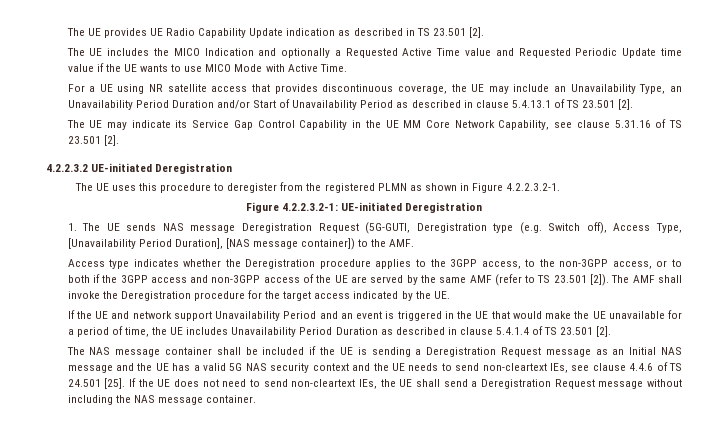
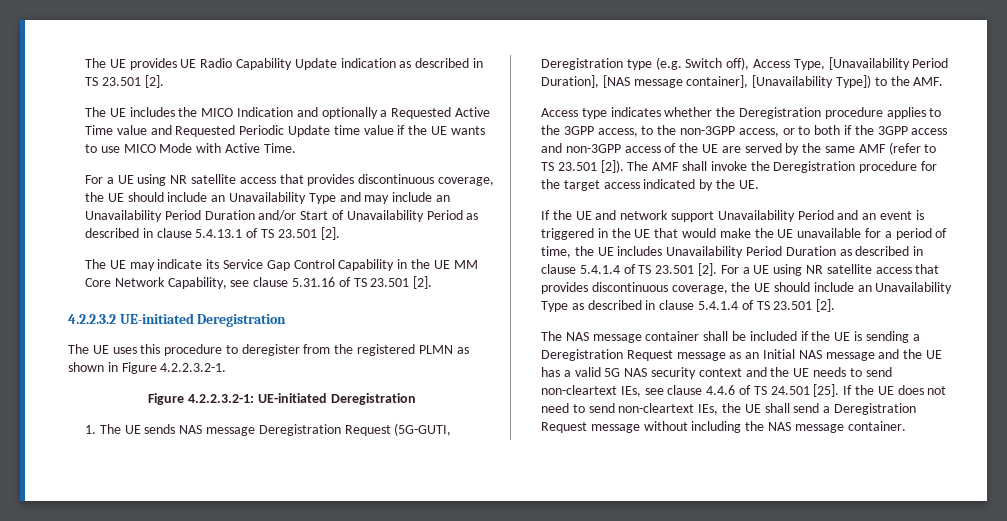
[488,84,666,94] may include an Unavailability Type, -> [127,192,433,204] should include an Unavailability Type and may include
[301,238,356,250] container]) -> [686,75,872,88] container], [Unavailability Type])
(612, 331) none -> [720,264,940,276] [541,282,953,294] [541,299,836,312] For a UE using NR satellite access that provides discontinuous coverage, the UE should include an Unavailability Type as described in clause 5.4.1.4 of TS 23.501 [2].

